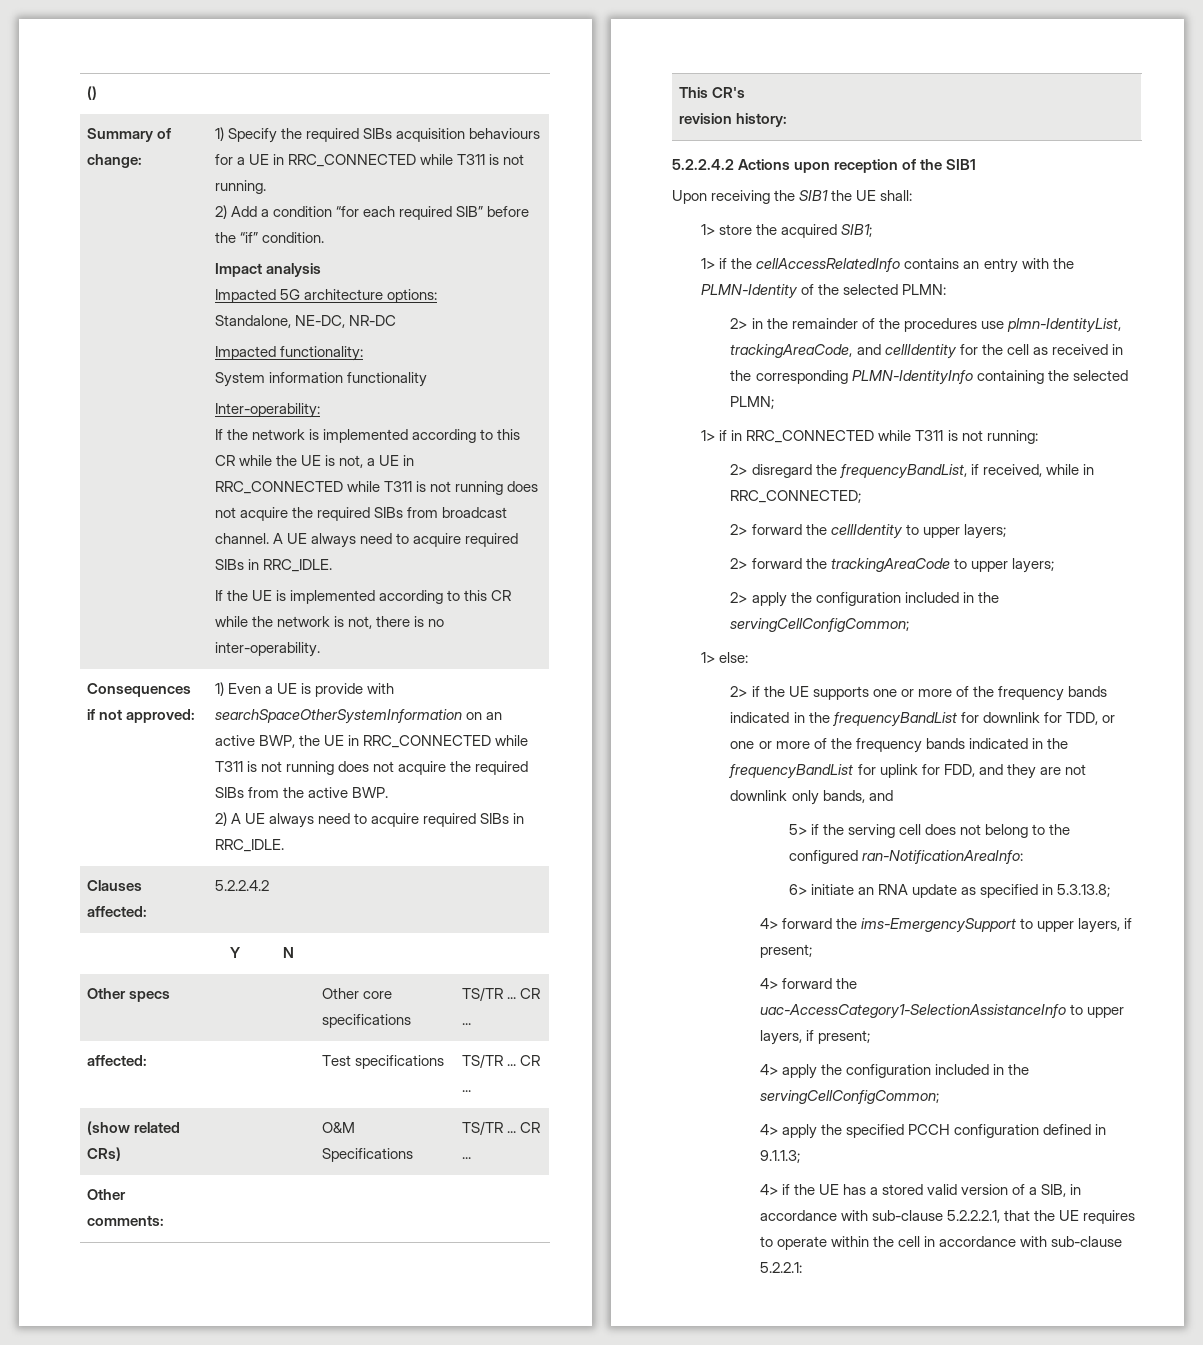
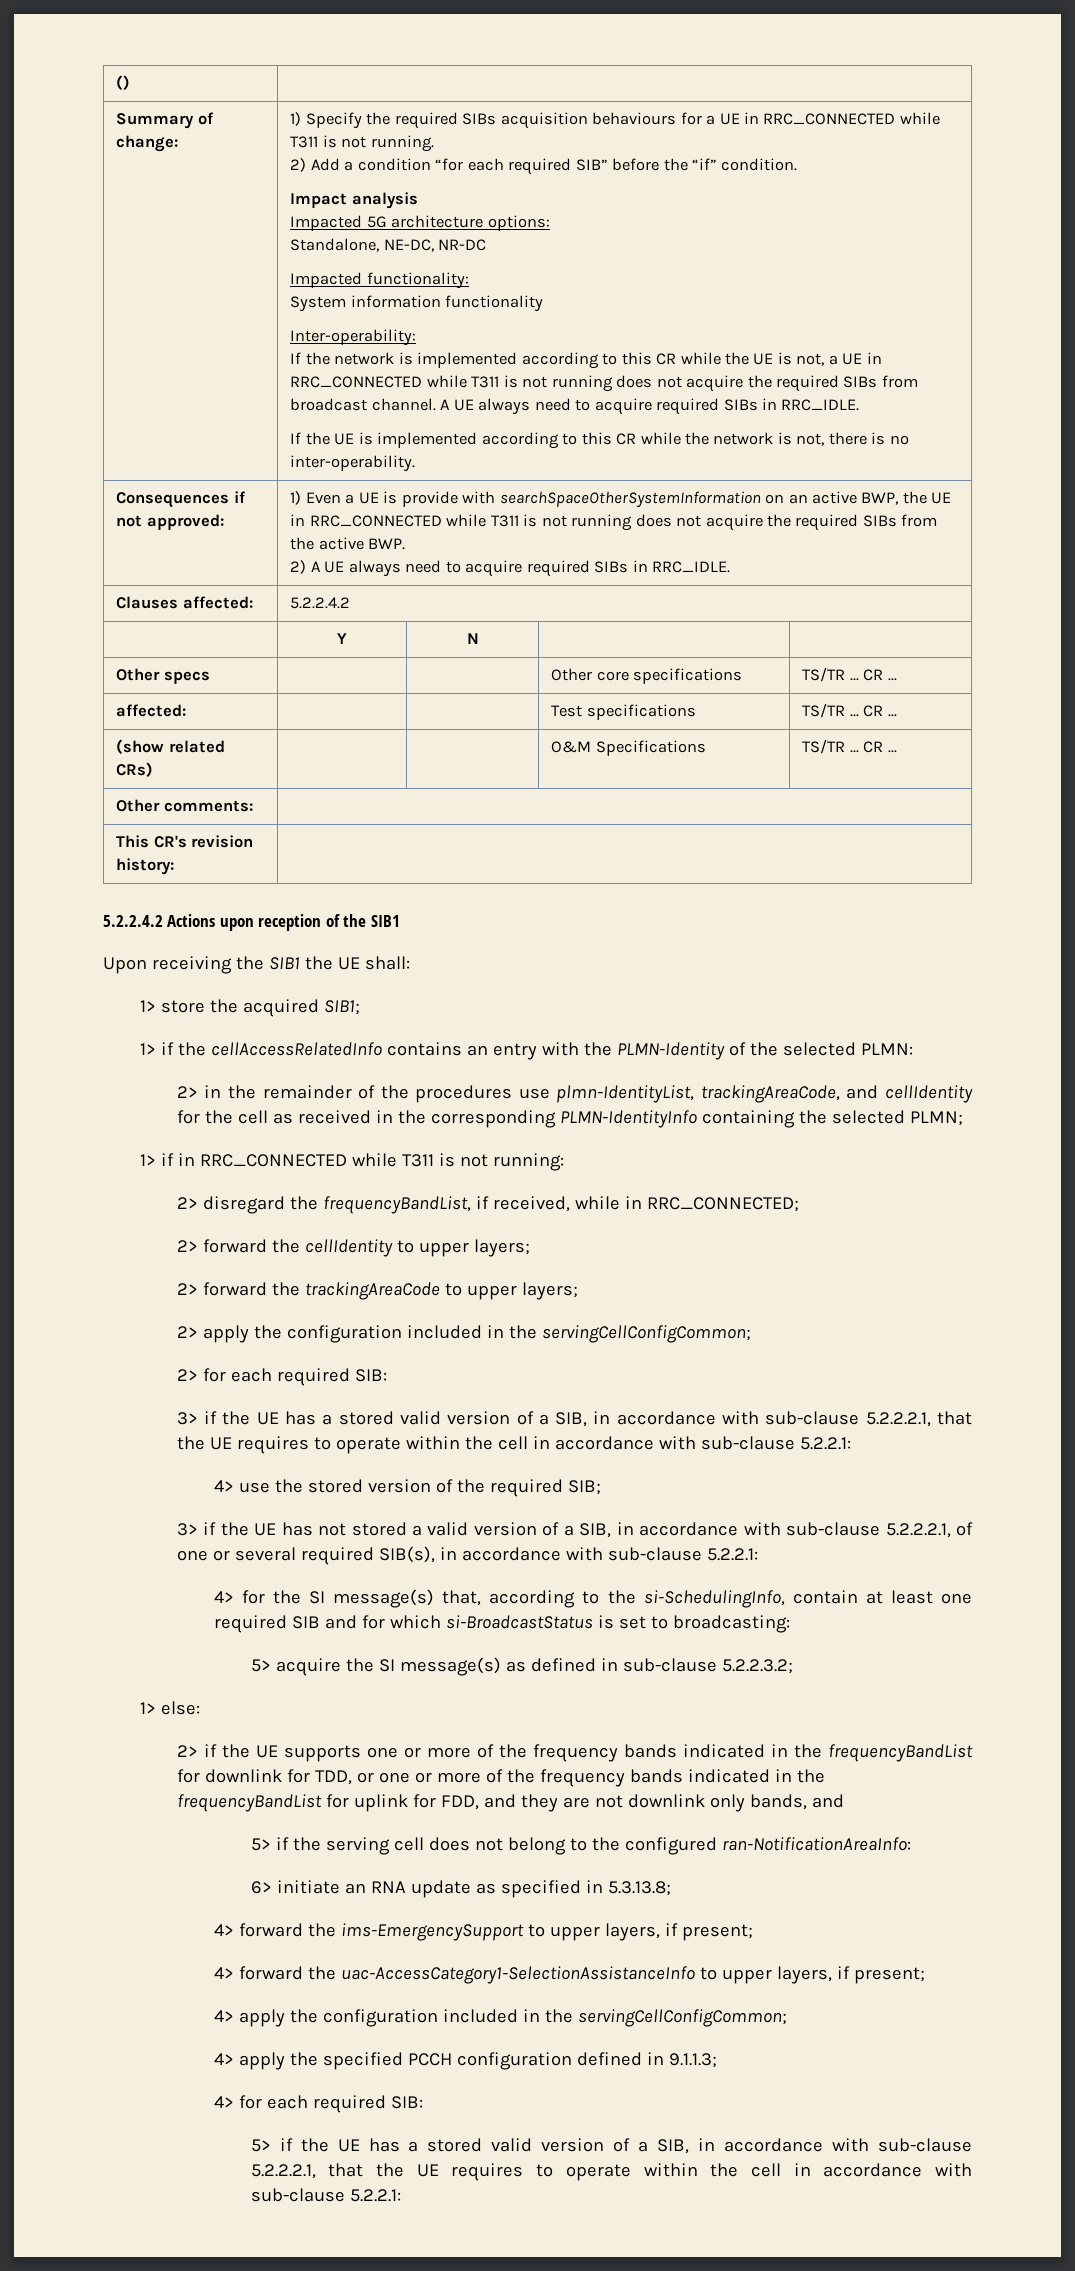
(910, 625) none -> [176,1368,387,1386] [176,1411,973,1427] [176,1436,851,1454] [213,1479,601,1497] [176,1522,974,1538] [176,1546,758,1565] [213,1589,973,1608] [213,1615,790,1633] [250,1657,793,1676] // 2> for each required SIB: // 3> if the UE has a stored valid version of a SIB, in accordance with sub-clause 5.2.2.2.1, that the UE requires to operate within the cell in accordance with sub-clause 5.2.2.1: // 4> use the stored version of the required SIB; // 3> if the UE has not stored a valid version of a SIB, in accordance with sub-clause 5.2.2.2.1, of one or several required SIB(s), in accordance with sub-clause 5.2.2.1: // 4> for the SI message(s) that, according to the si-SchedulingInfo, contain at least one required SIB and for which si-BroadcastStatus is set to broadcasting: // 5> acquire the SI message(s) as defined in sub-clause 5.2.2.3.2;
(778, 1189) none -> [238,2095,423,2113] [250,2139,271,2152] for each required SIB: // 5>

